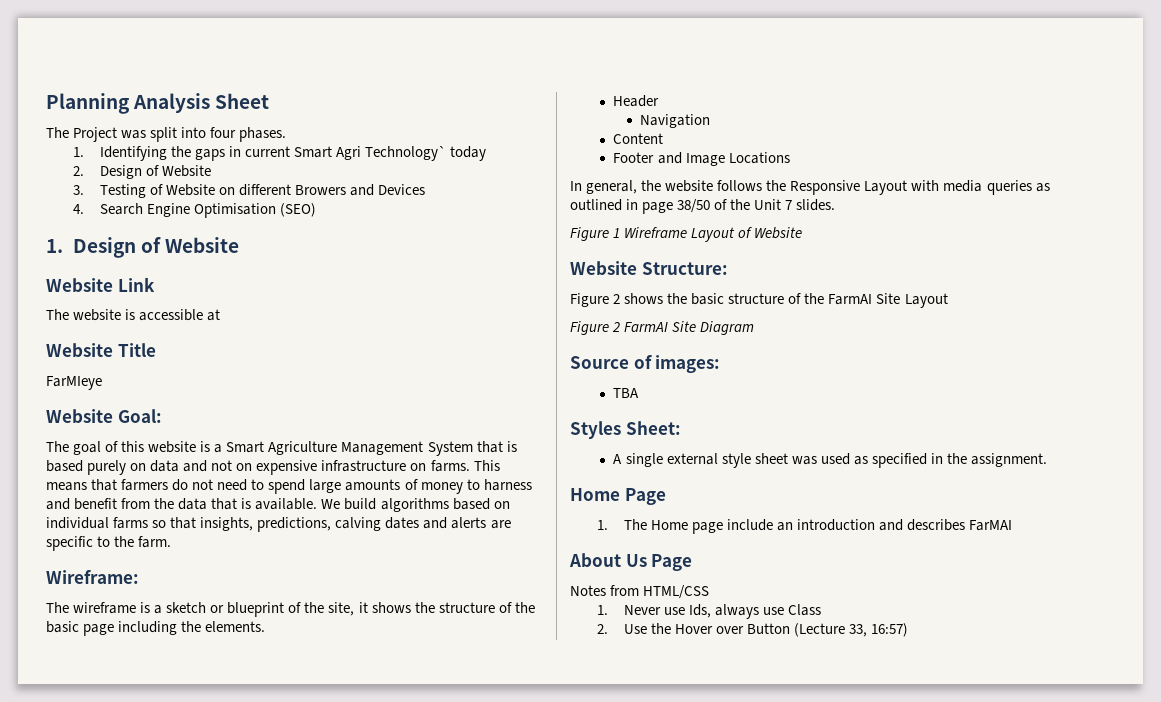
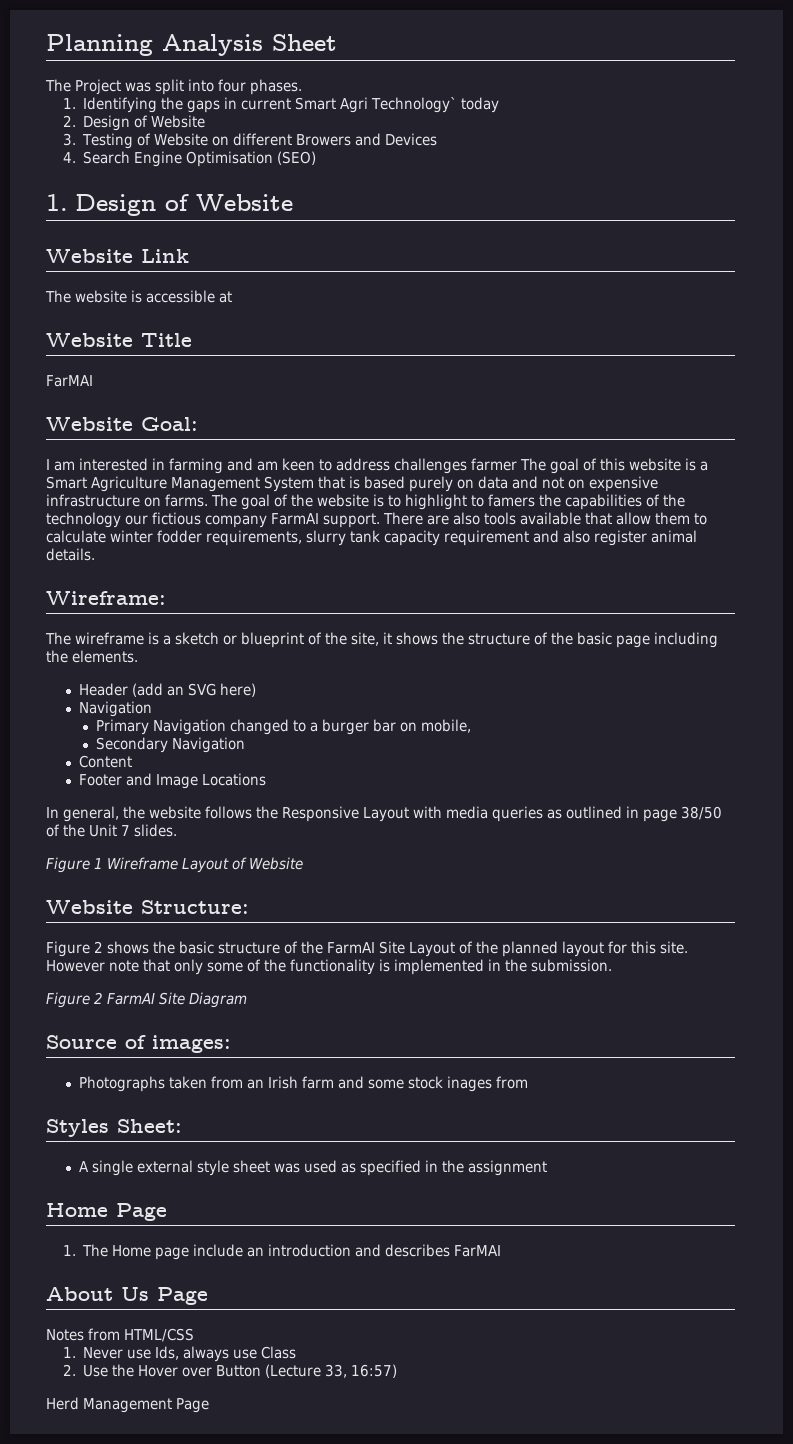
[46,376,102,390] FarMIeye -> [46,375,93,387] FarMAI
(162, 416) none -> [46,458,517,474] I am interested in farming and am keen to address challenges farmer
[473,460,500,471] [46,479,532,494] [46,498,510,512] [46,517,511,532] [46,536,172,551] This means that farmers do not need to spend large amounts of money to harness and benefit from the data that is available. We build algorithms based on individual farms so that insights, predictions, calving dates and alerts are specific to the farm. -> [211,494,685,510] [46,512,707,528] [46,530,697,546] [46,548,95,561] The goal of the website is to highlight to famers the capabilities of the technology our fictious company FarmAI support. There are also tools available that allow them to calculate winter fodder requirements, slurry tank capacity requirement and also register animal details.
(660, 101) // -> [131,683,256,697] [78,701,152,717] [95,719,471,735] [95,737,168,753] (add an SVG here) // Navigation // Primary Navigation changed to a burger bar on mobile, // Secondary
(948, 300) none -> [458,941,688,957] [46,959,612,975] of the planned layout for this site. However note that only some of the functionality is implemented in the submission.
[613,388,640,398] TBA -> [78,1076,528,1092] Photographs taken from an Irish farm and some stock inages from
[971,453,1048,467] assignment. -> [467,1160,547,1176] assignment
(909, 630) none -> [46,1397,209,1413] // Herd Management Page

